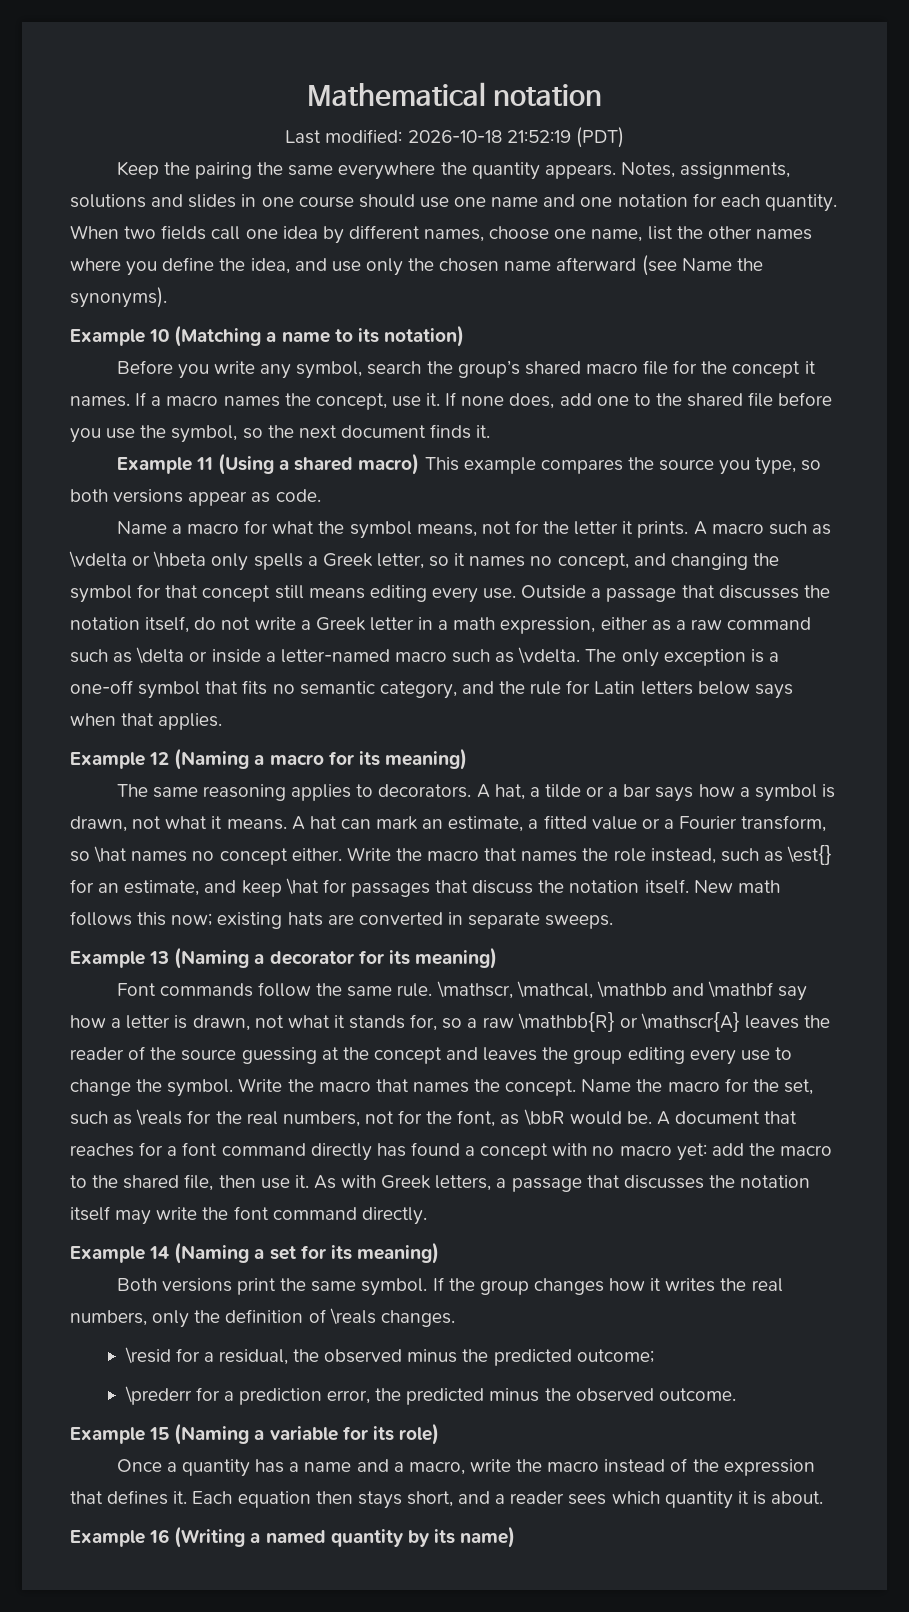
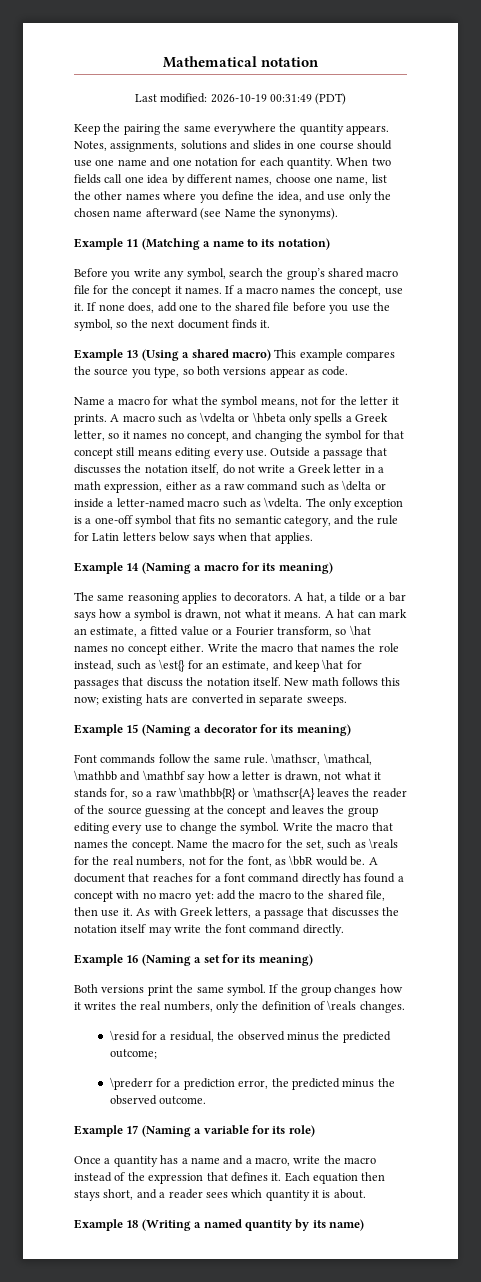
[407,130,571,143] 2026-10-18 21:52:19 -> [210,94,312,103] 2026-10-19 00:31:49
[149,329,170,342] 10 -> [126,239,139,247] 11
[195,457,213,470] 11 -> [126,350,139,358] 13
[149,752,170,765] 12 -> [126,563,140,571] 14
[149,951,170,964] 13 -> [126,724,139,733] 15
[149,1246,170,1259] 14 -> [126,955,139,963] 16
[149,1427,170,1440] 15 -> [126,1125,139,1134] 17
[149,1529,170,1543] 16 -> [126,1220,139,1228] 18

